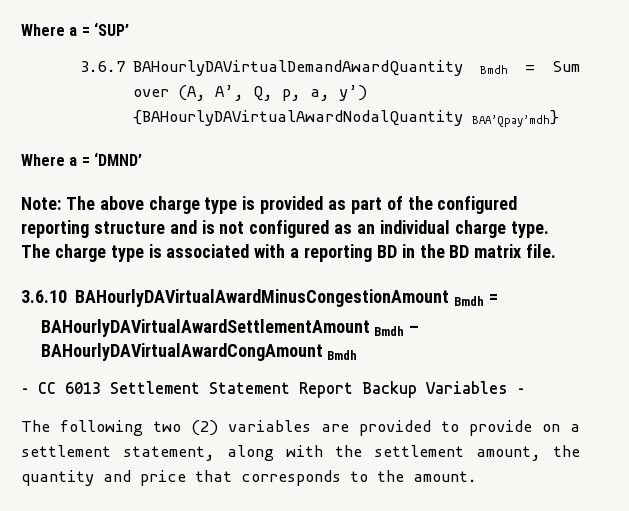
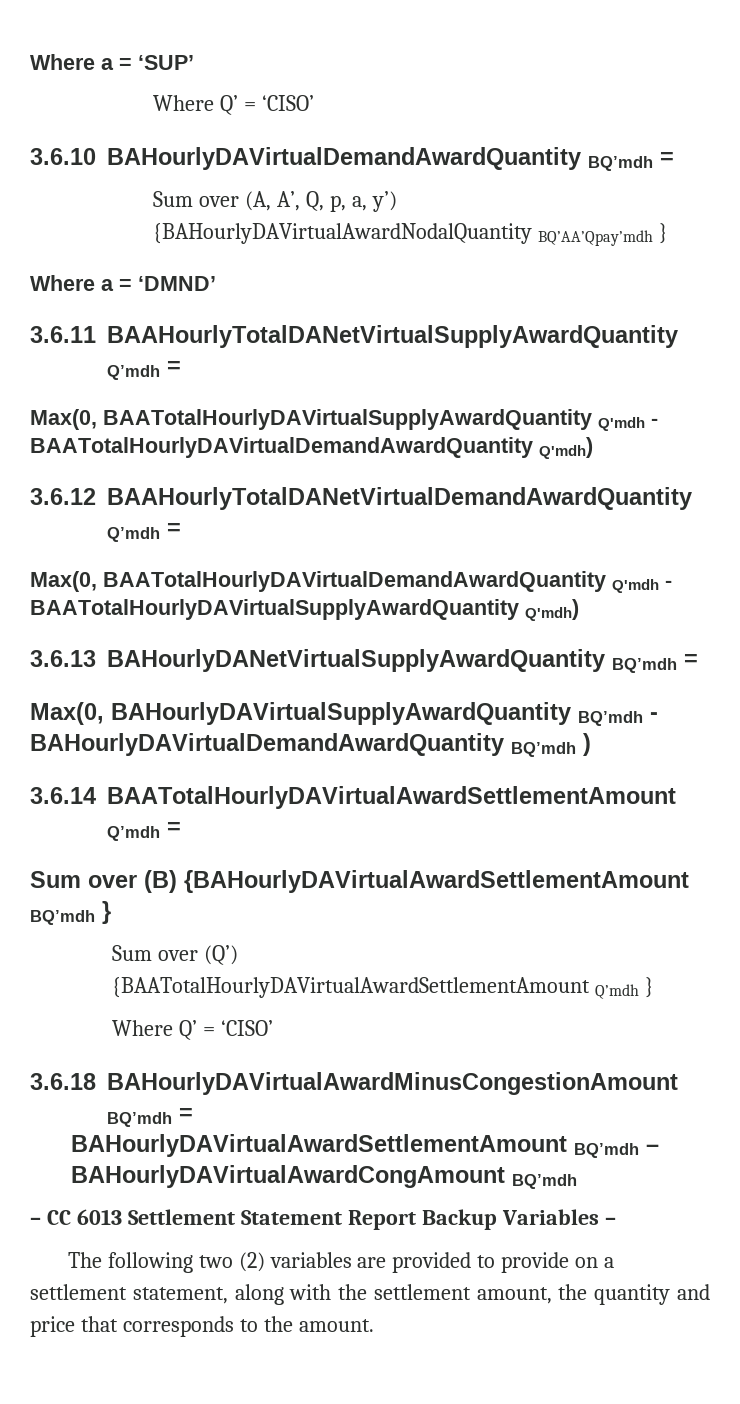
[79,60,535,76] 3.6.7 BAHourlyDAVirtualDemandAwardQuantity Bmdh = -> [153,95,315,115] [30,147,674,171] Where Q’ = ‘CISO’ // 3.6.10 BAHourlyDAVirtualDemandAwardQuantity BQ’mdh = //
[471,110,559,127] BAA’Qpay’mdh} -> [538,223,669,246] BQ’AA’Qpay’mdh }
[21,196,518,214] [21,220,549,238] [21,244,557,262] [21,289,485,307] Note: The above charge type is provided as part of the configured reporting structure and is not configured as an individual charge type. The charge type is associated with a reporting BD in the BD matrix file. // 3.6.10 BAHourlyDAVirtualAwardMinusCongestionAmount Bmdh -> [30,325,678,348] [107,361,181,380] [30,409,658,431] [30,437,593,459] [30,487,692,510] [107,523,181,542] [30,571,672,593] [30,599,579,621] [30,649,698,673] [30,702,658,726] [30,733,591,757] [30,786,676,809] [107,822,181,841] [30,870,689,893] [30,901,111,925] [112,945,239,965] [112,977,655,999] [112,1020,274,1040] [30,1072,678,1095] [107,1112,172,1127] 3.6.11 BAAHourlyTotalDANetVirtualSupplyAwardQuantity Q’mdh = // Max(0, BAATotalHourlyDAVirtualSupplyAwardQuantity Q'mdh - BAATotalHourlyDAVirtualDemandAwardQuantity Q'mdh) // 3.6.12 BAAHourlyTotalDANetVirtualDemandAwardQuantity Q’mdh = // Max(0, BAATotalHourlyDAVirtualDemandAwardQuantity Q'mdh - BAATotalHourlyDAVirtualSupplyAwardQuantity Q'mdh) // 3.6.13 BAHourlyDANetVirtualSupplyAwardQuantity BQ’mdh = // Max(0, BAHourlyDAVirtualSupplyAwardQuantity BQ’mdh - BAHourlyDAVirtualDemandAwardQuantity BQ’mdh ) // 3.6.14 BAATotalHourlyDAVirtualAwardSettlementAmount Q’mdh = // Sum over (B) {BAHourlyDAVirtualAwardSettlementAmount BQ’mdh } // Sum over (Q’) {BAATotalHourlyDAVirtualAwardSettlementAmount Q’mdh } // Where Q’ = ‘CISO’ // 3.6.18 BAHourlyDAVirtualAwardMinusCongestionAmount BQ’mdh
[374,326,405,336] Bmdh -> [574,1143,640,1158] BQ’mdh
[327,350,358,360] Bmdh -> [512,1174,578,1189] BQ’mdh

